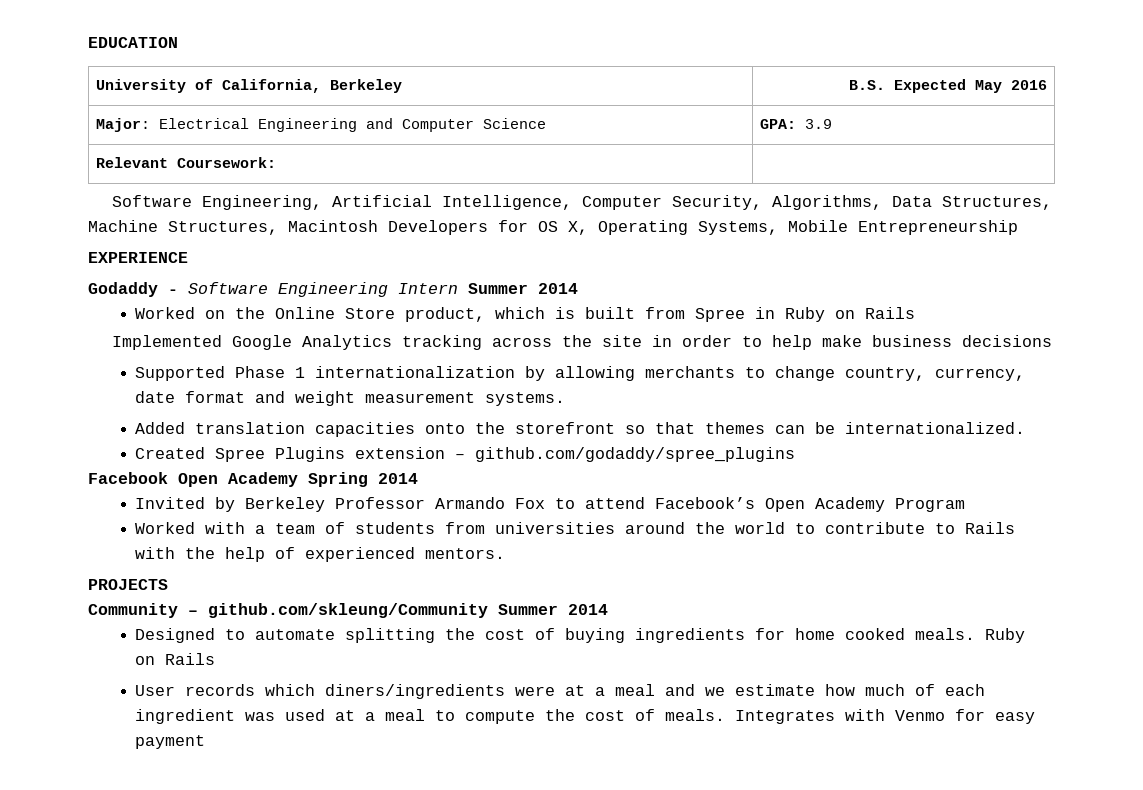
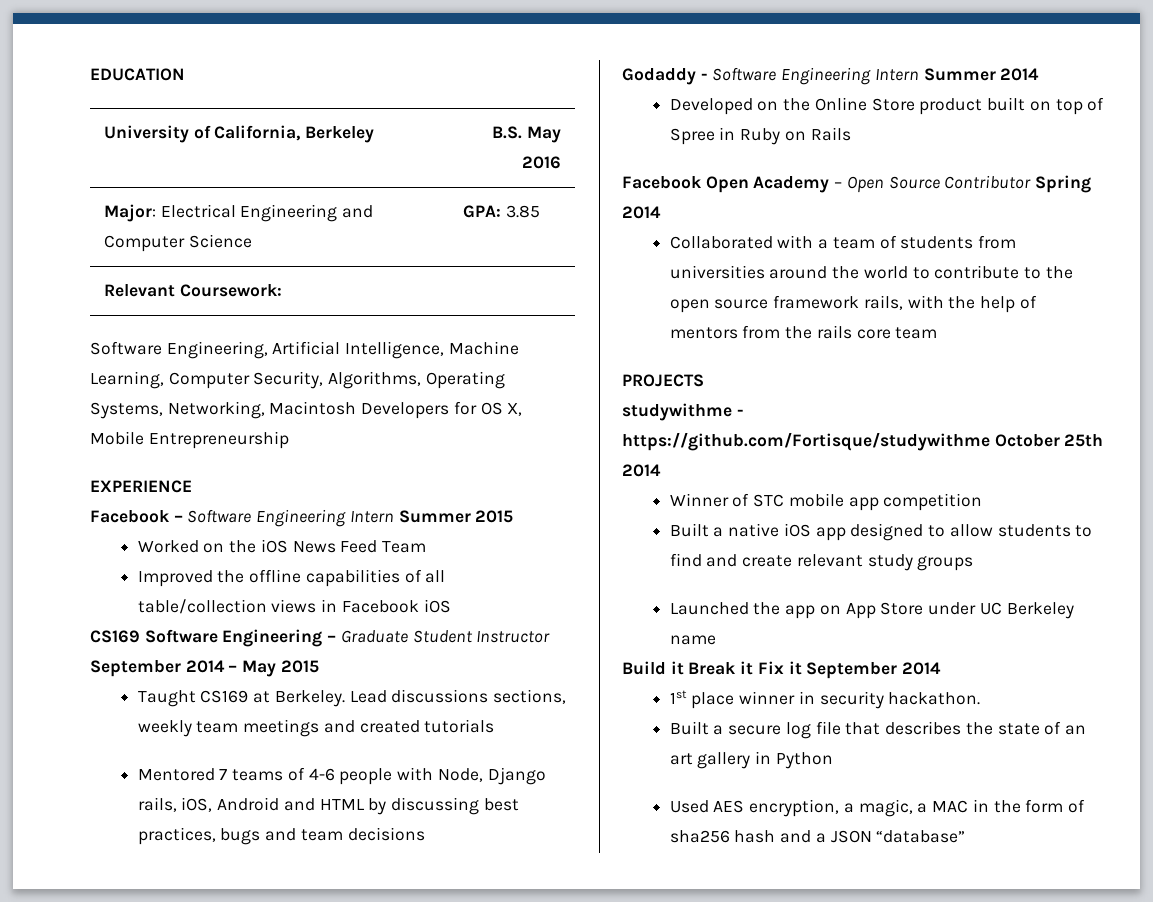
[894,79,967,93] Expected -> (523, 132) none
[804,119,832,129] 3.9 -> [505,205,540,218] 3.85
(572, 202) none -> [448,341,519,355] [90,371,164,389] Machine Learning,
[891,196,1052,210] [88,220,278,235] Data Structures, Machine Structures, -> [425,371,505,389] [90,401,265,419] Operating Systems, Networking,
[598,220,778,235] Operating Systems, -> (523, 409) none
(188, 257) none -> [90,509,514,527] [137,539,427,553] [137,569,446,587] [137,599,451,614] [90,629,551,647] [90,660,319,677] [137,689,567,707] [137,719,495,737] [137,767,546,785] [137,797,519,815] [137,827,425,845] // Facebook – Software Engineering Intern Summer 2015 // Worked on the iOS News Feed Team // Improved the offline capabilities of all table/collection views in Facebook iOS // CS169 Software Engineering – Graduate Student Instructor September 2014 – May 2015 // Taught CS169 at Berkeley. Lead discussions sections, weekly team meetings and created tutorials // Mentored 7 teams of 4-6 people with Node, Django rails, iOS, Android and HTML by discussing best practices, bugs and team decisions
[135,307,196,319] Worked -> [669,98,753,115] Developed
[405,307,686,322] product, which is built from -> [919,97,1105,115] product built on top of
[111,335,1052,350] [135,366,1026,381] [135,391,566,406] [135,422,1026,437] [135,447,796,462] [88,472,418,487] [135,497,966,512] [135,522,196,534] Implemented Google Analytics tracking across the site in order to help make business decisions // Supported Phase 1 internationalization by allowing merchants to change country, currency, date format and weight measurement systems. // Added translation capacities onto the storefront so that themes can be internationalized. // Created Spree Plugins extension – github.com/godaddy/spree_plugins // Facebook Open Academy Spring 2014 // Invited by Berkeley Professor Armando Fox to attend Facebook’s Open Academy Program // Worked -> [622,175,1092,193] [622,206,661,219] [669,236,773,249] Facebook Open Academy – Open Source Contributor Spring 2014 // Collaborated
[965,522,1016,534] [135,547,506,562] [88,579,168,590] [88,603,608,618] [135,628,1026,643] [135,653,216,665] [135,684,986,699] [135,709,1036,724] [135,735,206,749] Rails with the help of experienced mentors. // PROJECTS // Community – github.com/skleung/Community Summer 2014 // Designed to automate splitting the cost of buying ingredients for home cooked meals. Ruby on Rails // User records which diners/ingredients were at a meal and we estimate how much of each ingredient was used at a meal to compute the cost of meals. Integrates with Venmo for easy payment -> [1045,266,1073,279] [669,295,1037,313] [669,325,938,339] [622,374,704,387] [622,403,744,421] [622,432,1104,451] [622,464,661,477] [669,493,983,511] [669,523,1093,541] [669,553,974,571] [669,602,1074,619] [669,635,716,645] [622,661,942,679] [669,690,981,709] [669,721,1086,739] [669,751,833,769] [669,799,1085,817] [669,830,966,843] the open source framework rails, with the help of mentors from the rails core team // PROJECTS // studywithme - https://github.com/Fortisque/studywithme October 25th 2014 // Winner of STC mobile app competition // Built a native iOS app designed to allow students to find and create relevant study groups // Launched the app on App Store under UC Berkeley name // Build it Break it Fix it September 2014 // 1st place winner in security hackathon. // Built a secure log file that describes the state of an art gallery in Python // Used AES encryption, a magic, a MAC in the form of sha256 hash and a JSON “database”

